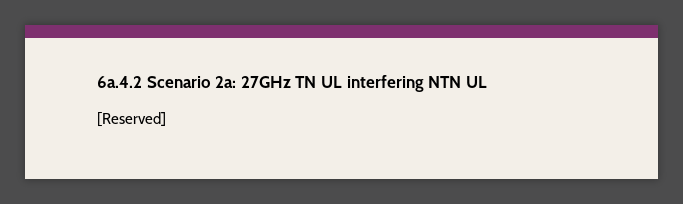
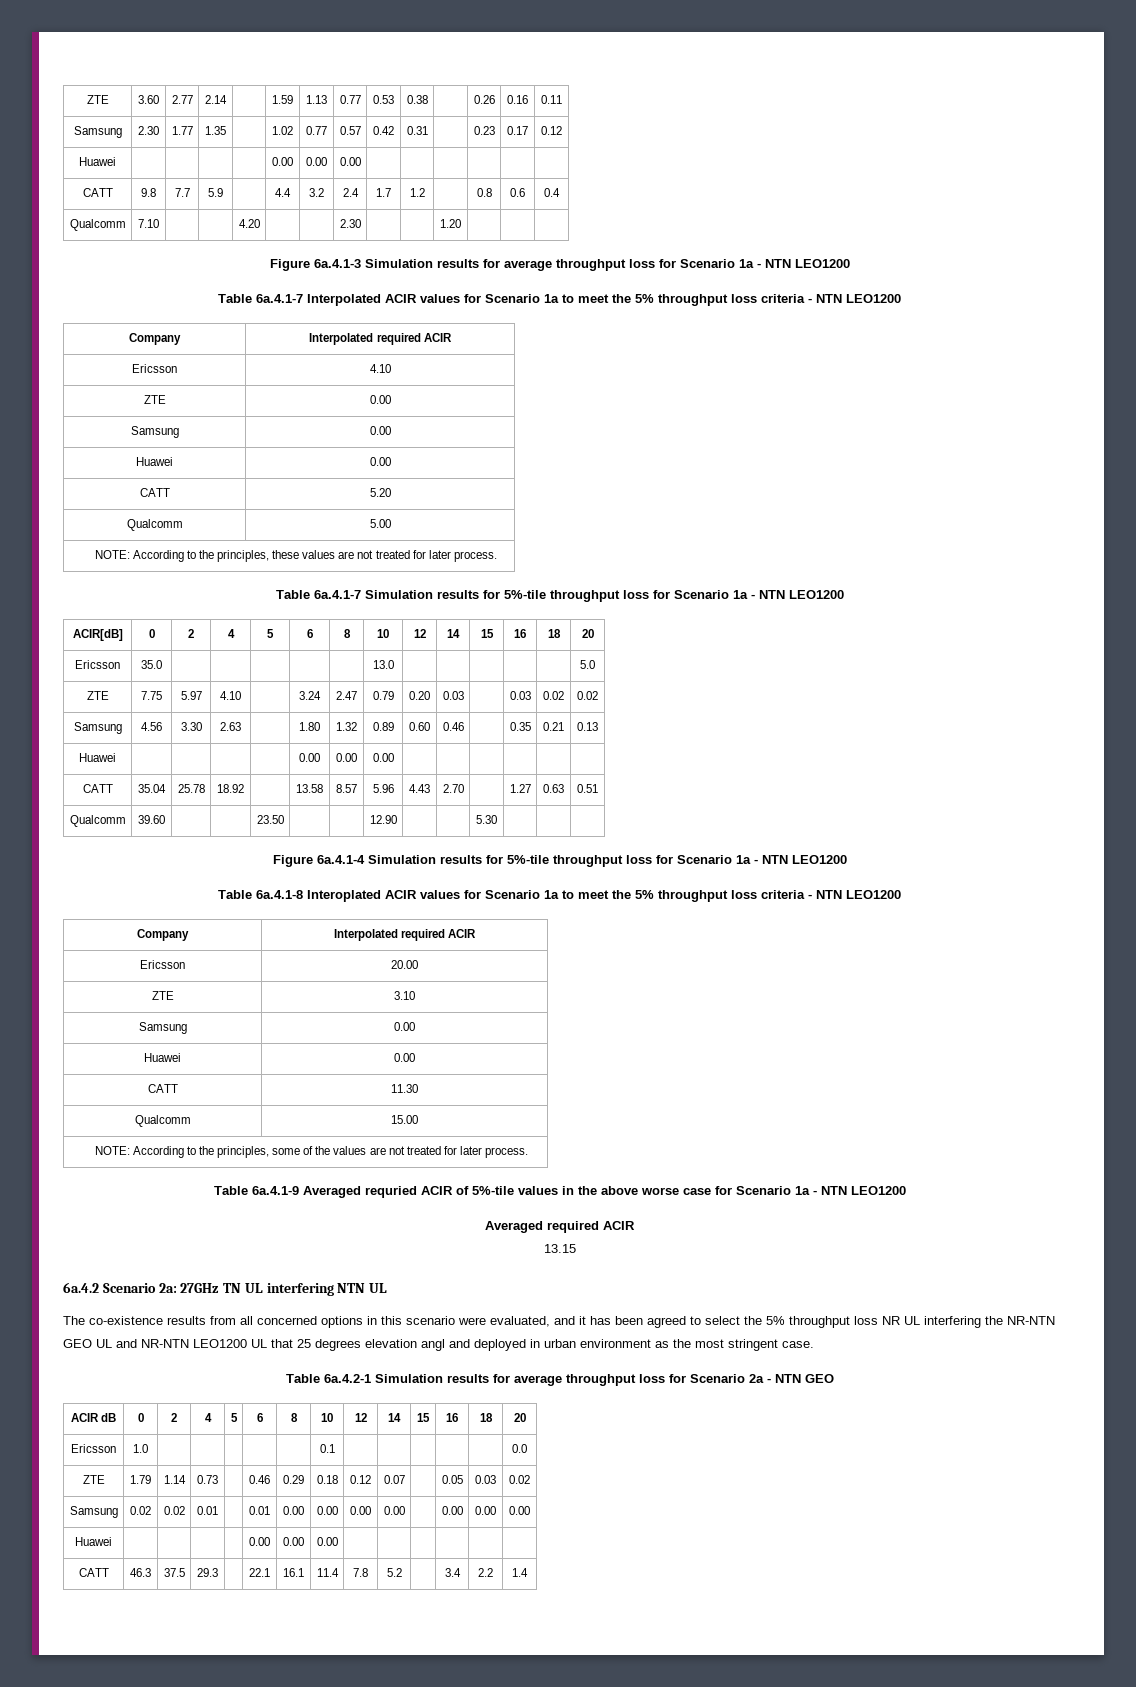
(97, 82) none -> [86,95,109,104] [138,95,159,104] [171,95,193,104] [205,95,227,104] [272,95,293,104] [306,95,327,104] [339,95,361,104] [372,95,394,104] [406,95,428,104] [473,95,495,104] [506,95,528,104] [541,95,562,104] [73,126,122,138] [138,126,159,135] [171,126,193,135] [205,126,226,135] [272,126,293,135] [306,126,327,135] [339,126,361,135] [372,126,394,135] [406,126,428,135] [473,126,495,135] [506,126,528,135] [541,126,562,135] [79,157,116,166] [272,157,293,166] [306,157,327,166] [339,157,361,166] [82,188,113,197] [141,188,156,197] [174,188,190,197] [208,188,223,197] [275,188,291,197] [309,188,324,197] [342,188,359,197] [375,188,391,197] [409,188,425,197] [476,188,492,197] [509,188,525,197] [544,188,560,197] [69,219,126,231] [138,219,159,228] [238,219,260,228] [339,219,361,228] [439,219,461,228] [269,259,850,271] [218,294,901,306] [129,333,181,345] [309,333,452,345] [132,364,177,373] [369,364,391,373] [143,395,166,404] [369,395,391,404] [130,426,179,438] [369,426,391,435] [136,457,173,466] [369,457,391,466] [139,488,170,497] [369,488,391,497] [126,519,183,531] [369,519,391,528] [94,550,497,562] [275,590,844,602] [72,629,123,641] [148,629,155,638] [188,629,194,638] [227,629,235,638] [267,629,274,638] [306,629,313,638] [343,629,351,638] [376,629,389,638] [413,629,426,638] [446,629,460,638] [480,629,494,638] [514,629,526,638] [547,629,561,638] [581,629,594,638] [75,660,120,669] [141,660,162,669] [372,660,394,669] [580,660,595,669] [86,691,109,700] [141,691,162,700] [180,691,202,700] [220,691,241,700] [299,691,321,700] [335,691,357,700] [372,691,394,700] [408,691,430,700] [442,691,464,700] [509,691,531,700] [543,691,564,700] [577,691,598,700] [73,722,122,734] [141,722,162,731] [180,722,202,731] [220,722,241,731] [299,722,320,731] [335,722,357,731] [372,722,394,731] [408,722,430,731] [442,722,464,731] [509,722,531,731] [543,722,564,731] [577,722,598,731] [79,753,116,762] [299,753,320,762] [335,753,357,762] [372,753,394,762] [82,784,113,793] [138,784,166,793] [177,784,205,793] [217,784,244,793] [296,784,323,793] [335,784,357,793] [372,784,394,793] [408,784,430,793] [442,784,464,793] [509,784,531,793] [543,784,564,793] [577,784,598,793] [69,815,126,827] [138,815,165,824] [256,815,284,824] [369,815,397,824] [475,815,497,824] [272,855,847,867] [218,890,901,902] [137,929,189,941] [333,929,477,941] [140,960,185,969] [390,960,418,969] [151,991,174,1000] [393,991,415,1000] [138,1022,187,1034] [393,1022,415,1031] [144,1053,181,1062] [393,1053,415,1062] [147,1084,178,1093] [390,1084,418,1093] [134,1115,191,1127] [390,1115,418,1124] [94,1146,529,1158] [213,1186,906,1198] [485,1221,635,1233] [543,1244,576,1253] ZTE | 3.60 | 2.77 | 2.14 | | 1.59 | 1.13 | 0.77 | 0.53 | 0.38 | | 0.26 | 0.16 | 0.11 // Samsung | 2.30 | 1.77 | 1.35 | | 1.02 | 0.77 | 0.57 | 0.42 | 0.31 | | 0.23 | 0.17 | 0.12 // Huawei | | | | | 0.00 | 0.00 | 0.00 | | | | | | // CATT | 9.8 | 7.7 | 5.9 | | 4.4 | 3.2 | 2.4 | 1.7 | 1.2 | | 0.8 | 0.6 | 0.4 // Qualcomm | 7.10 | | | 4.20 | | | 2.30 | | | 1.20 | | | // Figure 6a.4.1-3 Simulation results for average throughput loss for Scenario 1a - NTN LEO1200 // Table 6a.4.1-7 Interpolated ACIR values for Scenario 1a to meet the 5% throughput loss criteria - NTN LEO1200 // Company | Interpolated required ACIR // Ericsson | 4.10 // ZTE | 0.00 // Samsung | 0.00 // Huawei | 0.00 // CATT | 5.20 // Qualcomm | 5.00 // NOTE: According to the principles, these values are not treated for later process. // Table 6a.4.1-7 Simulation results for 5%-tile throughput loss for Scenario 1a - NTN LEO1200 // ACIR[dB] | 0 | 2 | 4 | 5 | 6 | 8 | 10 | 12 | 14 | 15 | 16 | 18 | 20 // Ericsson | 35.0 | | | | | | 13.0 | | | | | | 5.0 // ZTE | 7.75 | 5.97 | 4.10 | | 3.24 | 2.47 | 0.79 | 0.20 | 0.03 | | 0.03 | 0.02 | 0.02 // Samsung | 4.56 | 3.30 | 2.63 | | 1.80 | 1.32 | 0.89 | 0.60 | 0.46 | | 0.35 | 0.21 | 0.13 // Huawei | | | | | 0.00 | 0.00 | 0.00 | | | | | | // CATT | 35.04 | 25.78 | 18.92 | | 13.58 | 8.57 | 5.96 | 4.43 | 2.70 | | 1.27 | 0.63 | 0.51 // Qualcomm | 39.60 | | | 23.50 | | | 12.90 | | | 5.30 | | | // Figure 6a.4.1-4 Simulation results for 5%-tile throughput loss for Scenario 1a - NTN LEO1200 // Table 6a.4.1-8 Interoplated ACIR values for Scenario 1a to meet the 5% throughput loss criteria - NTN LEO1200 // Company | Interpolated required ACIR // Ericsson | 20.00 // ZTE | 3.10 // Samsung | 0.00 // Huawei | 0.00 // CATT | 11.30 // Qualcomm | 15.00 // NOTE: According to the principles, some of the values are not treated for later process. // Table 6a.4.1-9 Averaged requried ACIR of 5%-tile values in the above worse case for Scenario 1a - NTN LEO1200 // Averaged required ACIR // 13.15 //
[97,112,166,127] [Reserved] -> [63,1316,1055,1328] [63,1339,814,1351] [285,1374,834,1386] [70,1413,117,1422] [137,1413,144,1422] [171,1413,177,1422] [204,1413,212,1422] [230,1413,238,1422] [256,1413,263,1422] [290,1413,298,1422] [321,1413,333,1422] [354,1413,367,1422] [387,1413,401,1422] [417,1413,430,1422] [445,1413,458,1422] [479,1413,493,1422] [513,1413,526,1422] [71,1444,116,1453] [133,1444,148,1453] [319,1444,335,1453] [511,1444,527,1453] [82,1475,105,1484] [130,1475,151,1484] [163,1475,186,1484] [197,1475,218,1484] [249,1475,270,1484] [283,1475,304,1484] [316,1475,338,1484] [349,1475,371,1484] [383,1475,405,1484] [441,1475,463,1484] [474,1475,496,1484] [508,1475,530,1484] [69,1506,118,1518] [130,1506,151,1515] [163,1506,185,1515] [197,1506,218,1515] [249,1506,270,1515] [283,1506,304,1515] [316,1506,338,1515] [349,1506,371,1515] [383,1506,405,1515] [441,1506,463,1515] [474,1506,496,1515] [508,1506,530,1515] [75,1537,112,1546] [249,1537,270,1546] [283,1537,304,1546] [316,1537,338,1546] [78,1568,109,1577] [130,1568,151,1577] [163,1568,185,1577] [197,1568,218,1577] [249,1568,270,1577] [283,1568,304,1577] [316,1568,339,1577] [352,1568,368,1577] [386,1568,402,1577] [444,1568,461,1577] [477,1568,493,1577] [511,1568,528,1577] The co-existence results from all concerned options in this scenario were evaluated, and it has been agreed to select the 5% throughput loss NR UL interfering the NR-NTN GEO UL and NR-NTN LEO1200 UL that 25 degrees elevation angl and deployed in urban environment as the most stringent case. // Table 6a.4.2-1 Simulation results for average throughput loss for Scenario 2a - NTN GEO // ACIR dB | 0 | 2 | 4 | 5 | 6 | 8 | 10 | 12 | 14 | 15 | 16 | 18 | 20 // Ericsson | 1.0 | | | | | | 0.1 | | | | | | 0.0 // ZTE | 1.79 | 1.14 | 0.73 | | 0.46 | 0.29 | 0.18 | 0.12 | 0.07 | | 0.05 | 0.03 | 0.02 // Samsung | 0.02 | 0.02 | 0.01 | | 0.01 | 0.00 | 0.00 | 0.00 | 0.00 | | 0.00 | 0.00 | 0.00 // Huawei | | | | | 0.00 | 0.00 | 0.00 | | | | | | // CATT | 46.3 | 37.5 | 29.3 | | 22.1 | 16.1 | 11.4 | 7.8 | 5.2 | | 3.4 | 2.2 | 1.4

